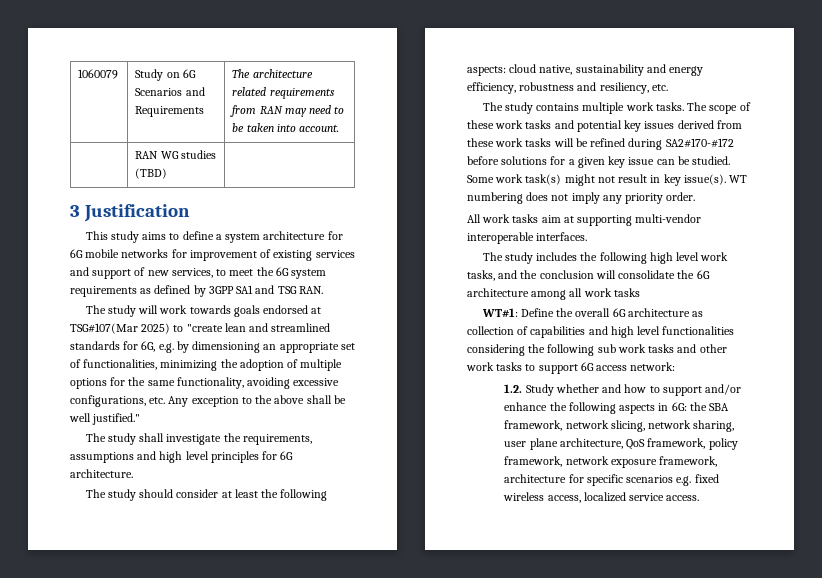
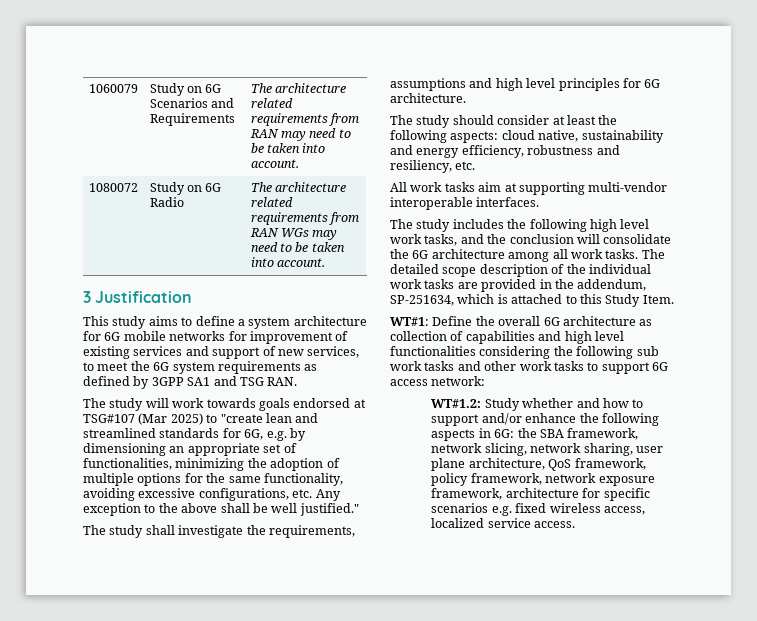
[135,150,216,159] [135,168,168,179] | RAN WG studies (TBD) | -> [88,183,138,192] [149,182,222,195] [149,197,184,207] [250,182,347,192] [250,197,293,207] [250,212,360,225] [249,228,338,240] [250,242,345,252] [250,257,326,267] 1080072 | Study on 6G Radio | The architecture related requirements from RAN WGs may need to be taken into account.
[70,323,138,334] TSG#107(Mar -> [83,413,168,425] TSG#107 (Mar
[482,102,751,114] [467,120,742,132] [467,138,734,150] [467,156,731,168] [467,174,748,186] [467,192,696,204] // The study contains multiple work tasks. The scope of these work tasks and potential key issues derived from these work tasks will be refined during SA2#170-#172 before solutions for a given key issue can be studied. Some work task(s) might not result in key issue(s). WT numbering does not imply any priority order. -> (476, 165) none
[613,288,640,297] tasks -> [605,249,665,259] [390,264,651,277] [390,279,647,292] [390,294,674,307] tasks. The detailed scope description of the individual work tasks are provided in the addendum, SP-251634, which is attached to this Study Item.
[504,384,523,393] 1.2. -> [431,399,482,408] WT#1.2:

